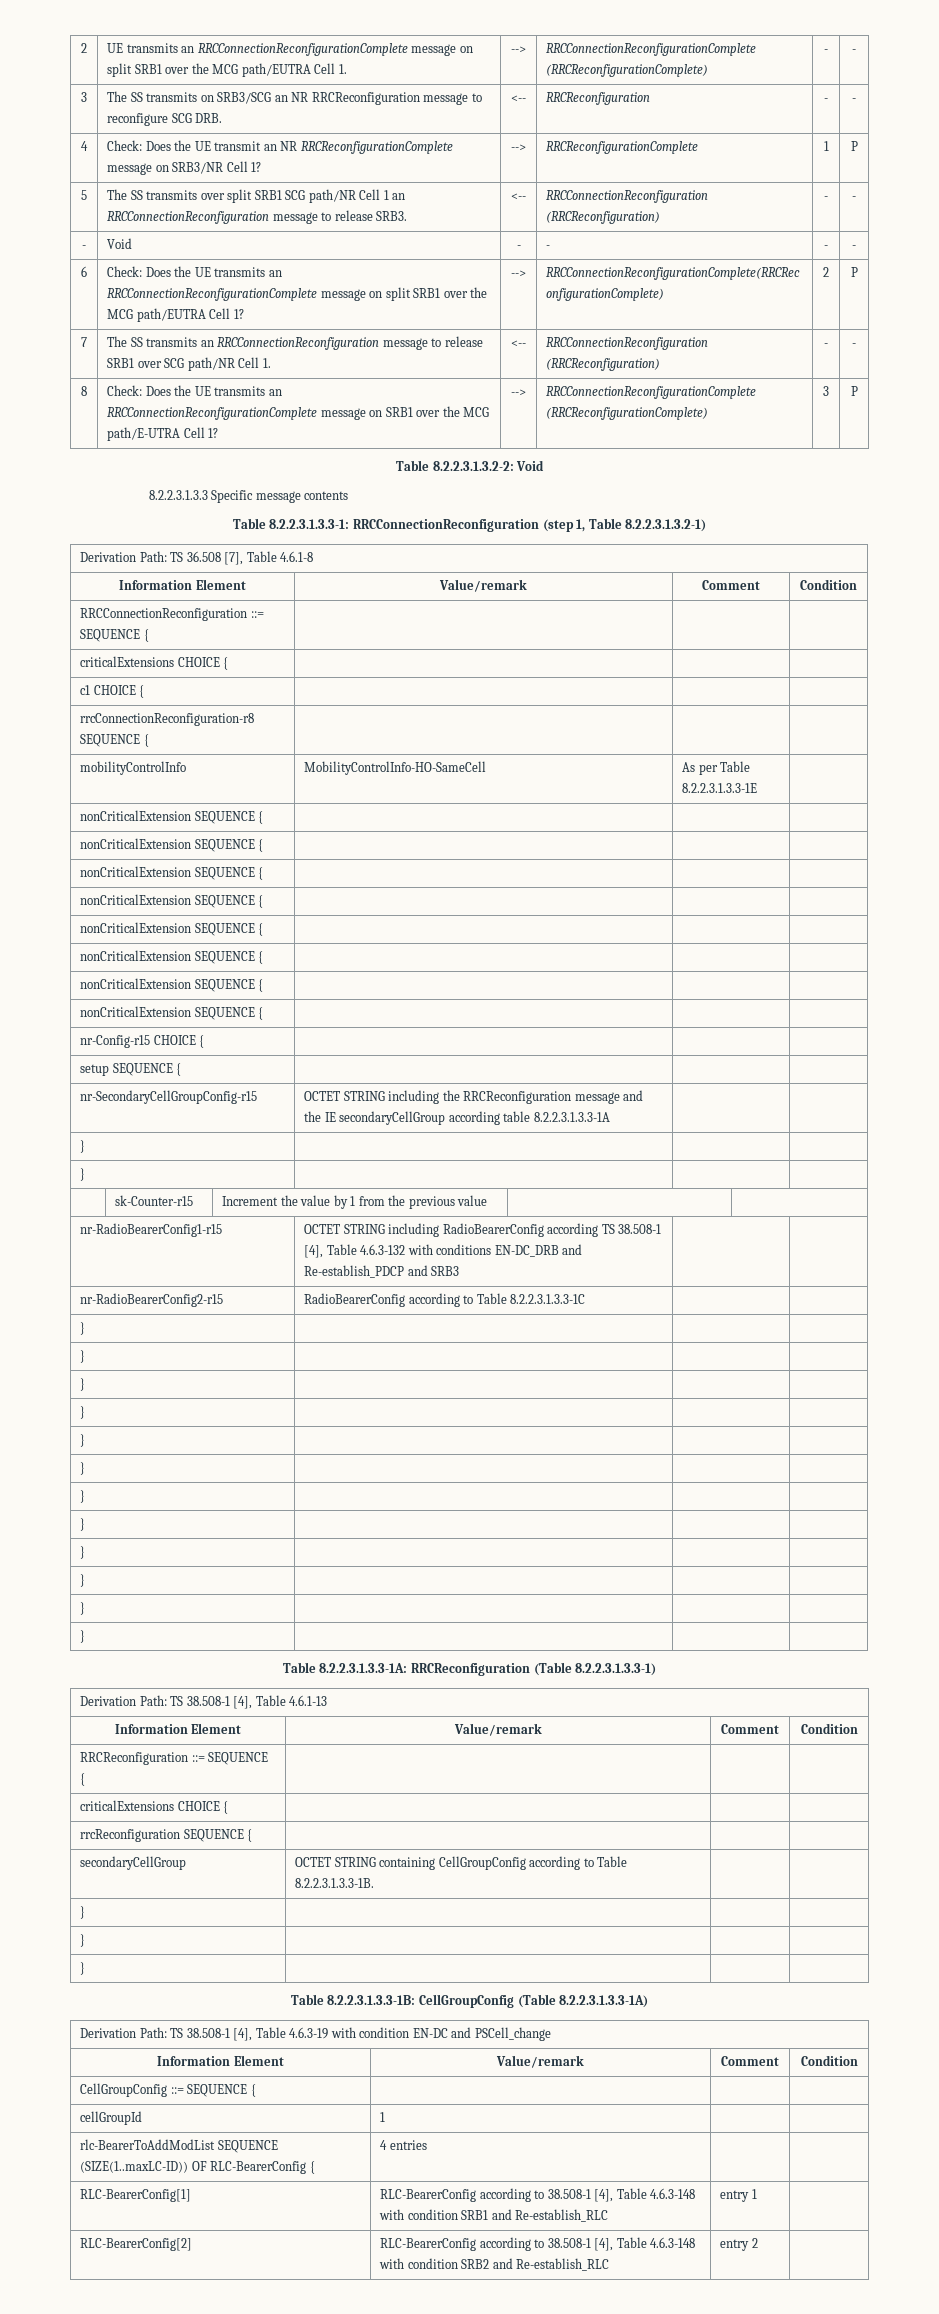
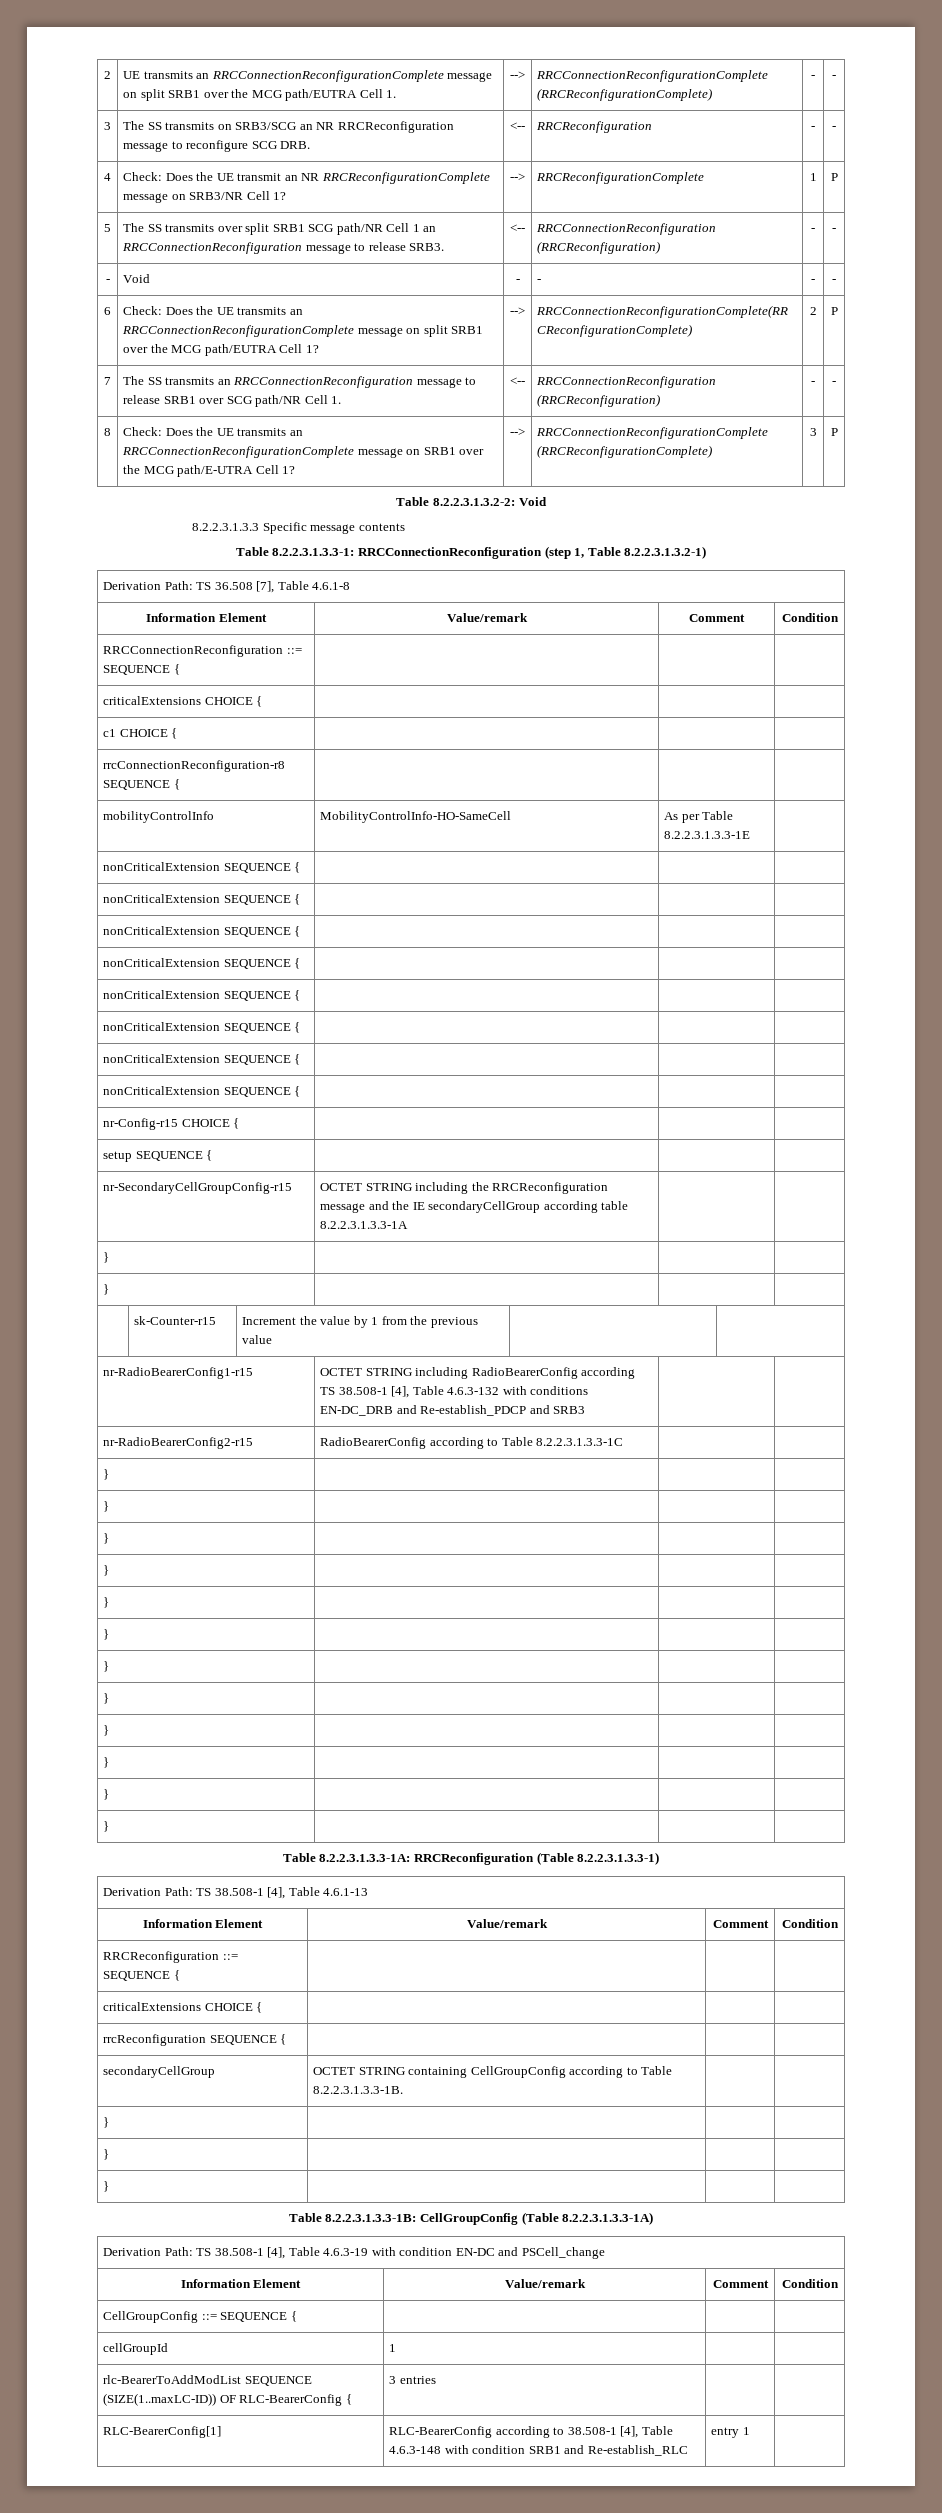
[380,2140,388,2150] 4 -> [389,2376,397,2384] 3
[80,2238,193,2251] [380,2237,696,2251] [379,2258,610,2271] [720,2238,758,2251] // RLC-BearerConfig[2] | RLC-BearerConfig according to 38.508-1 [4], Table 4.6.3-148 with condition SRB2 and Re-establish_RLC | entry 2 | -> (750, 2431) none

